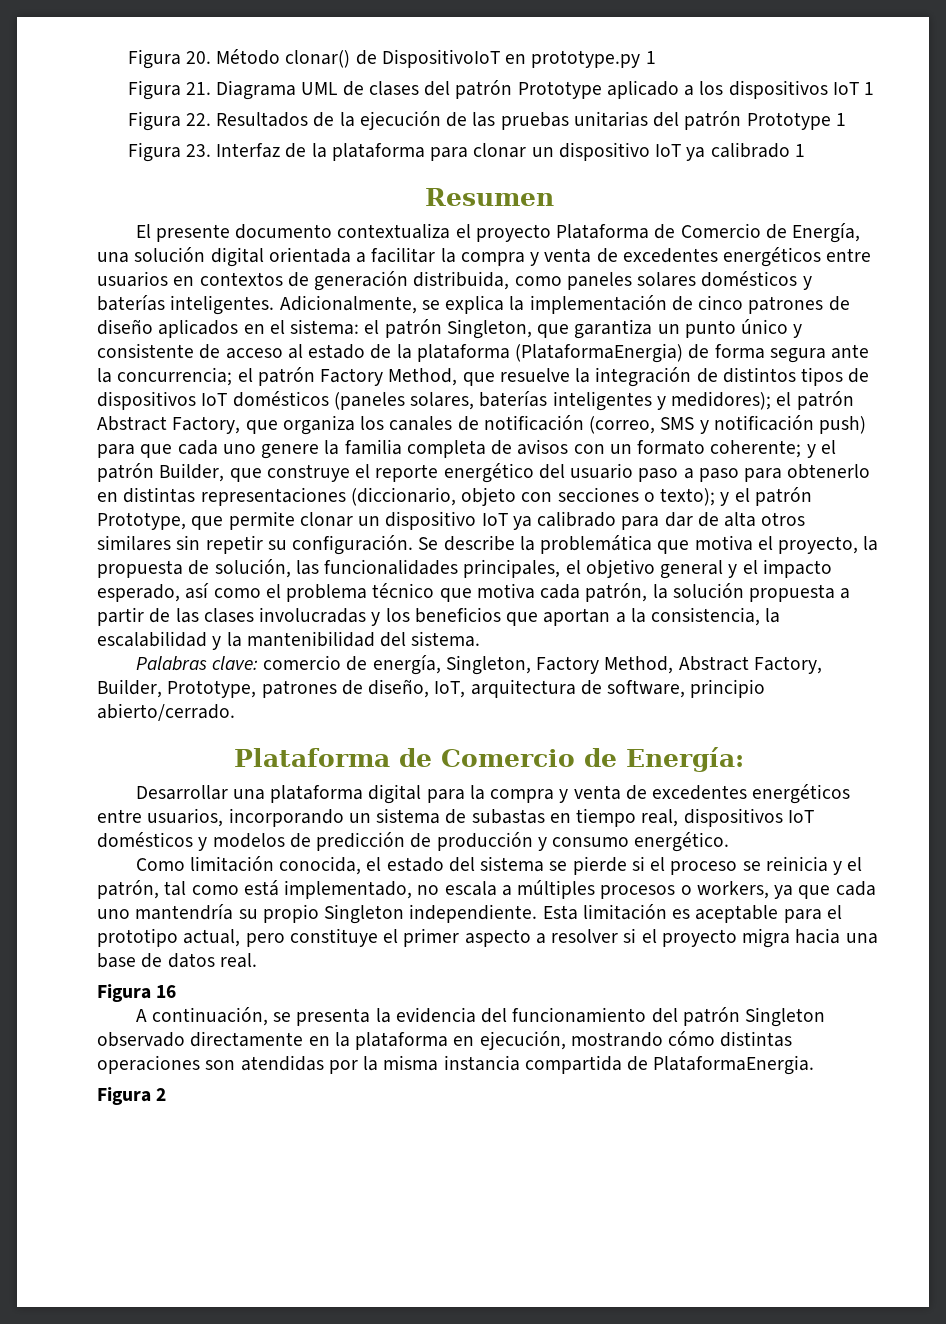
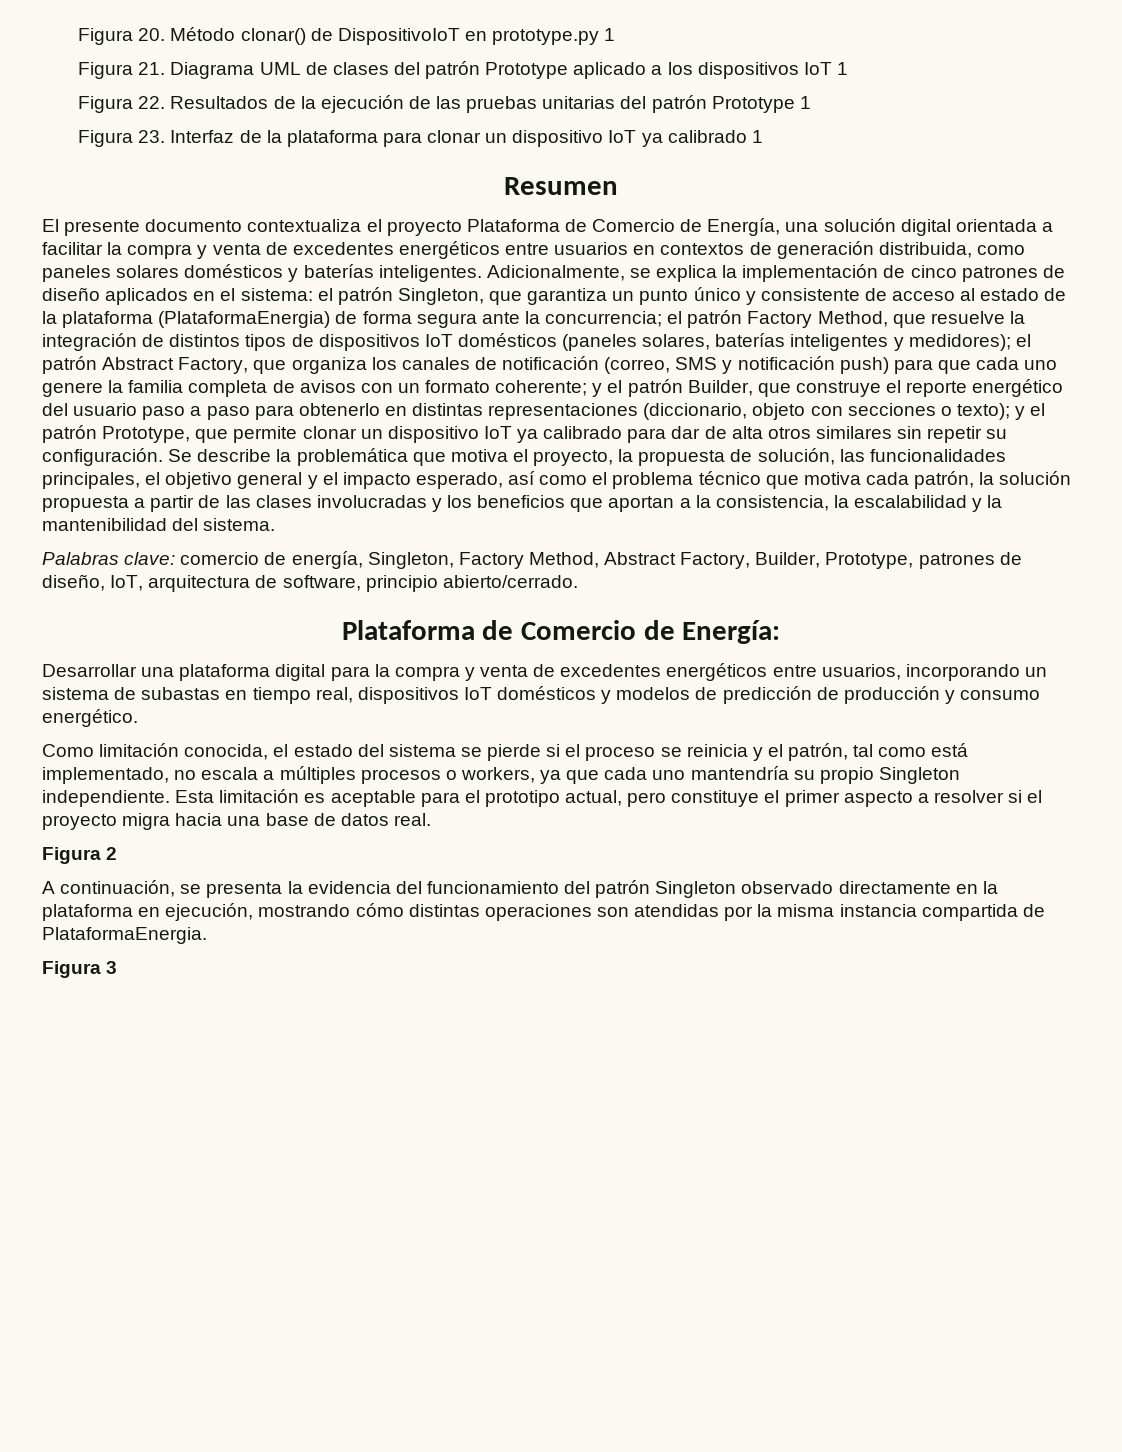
[156,985,177,998] 16 -> [106,847,118,860] 2
[156,1088,167,1101] 2 -> [106,961,118,974] 3

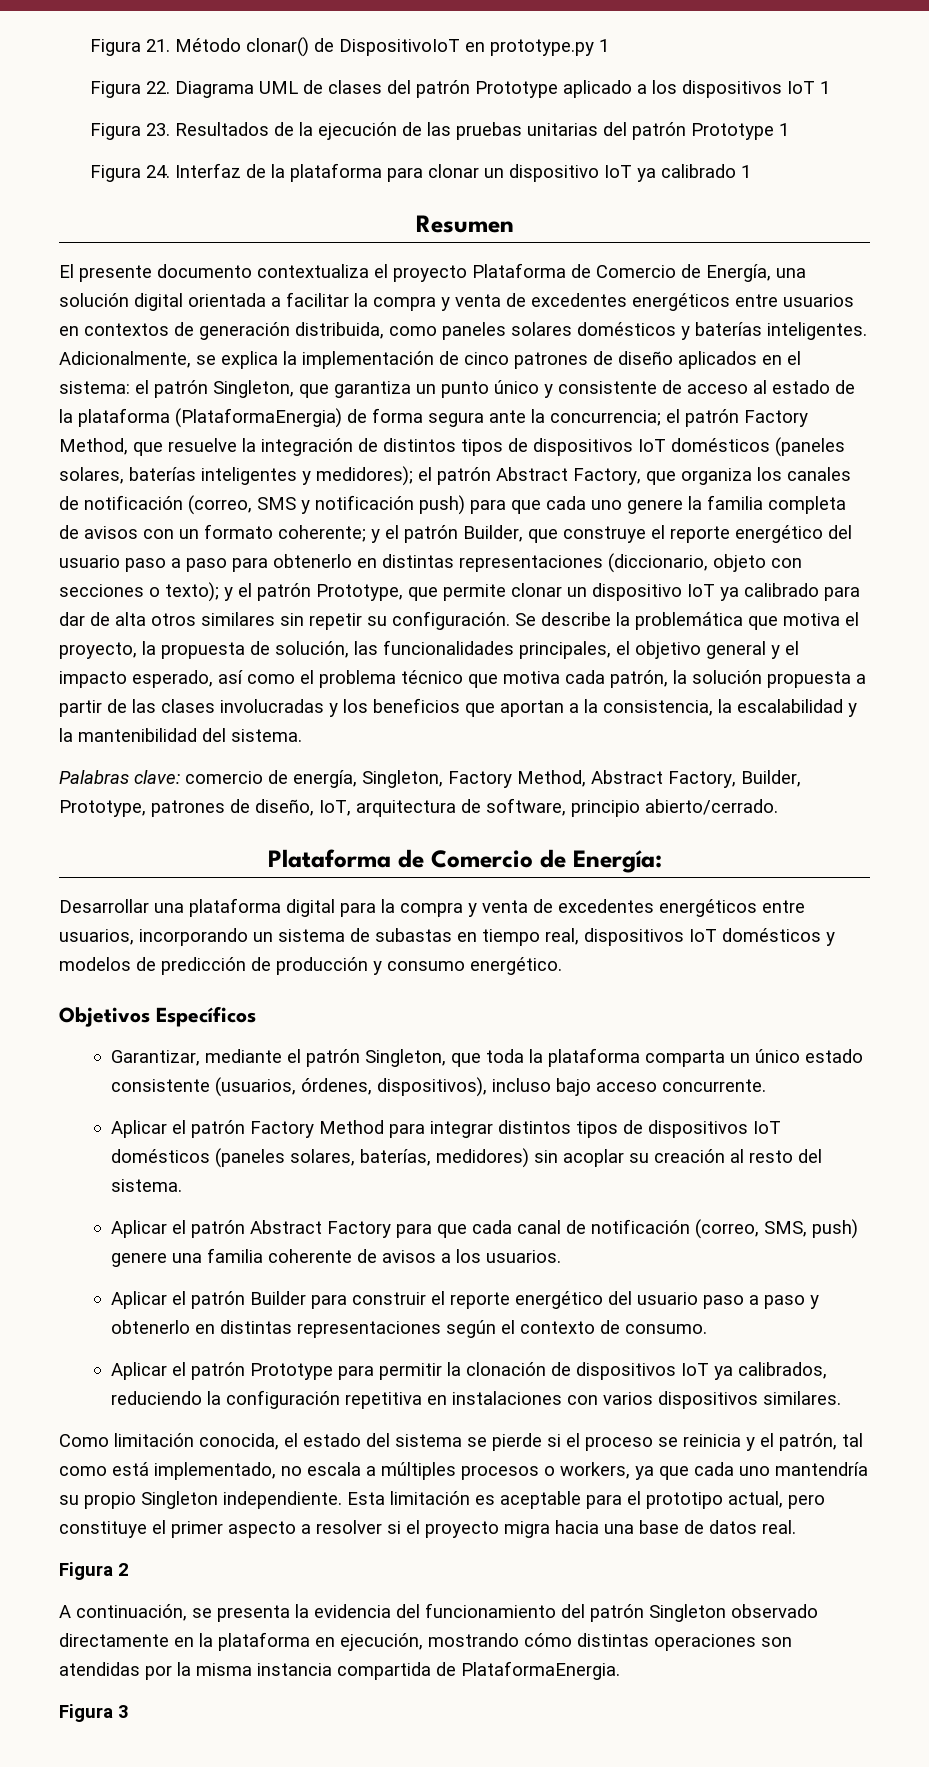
[78,28,166,45] Figura 20. -> [90,39,171,56] Figura 21.
[138,62,166,75] 21. -> [146,81,171,94] 22.
[138,96,166,109] 22. -> [146,123,171,136] 23.
[138,130,166,143] 23. -> [146,165,171,178] 24.
(138, 718) none -> [59,1006,256,1027] [110,1048,863,1067] [110,1077,766,1097] [110,1120,781,1138] [110,1148,822,1168] [110,1179,182,1192] [110,1219,858,1239] [110,1248,561,1267] [110,1291,819,1309] [110,1320,707,1338] [110,1362,827,1380] [110,1390,841,1409] // Objetivos Específicos // Garantizar, mediante el patrón Singleton, que toda la plataforma comparta un único estado consistente (usuarios, órdenes, dispositivos), incluso bajo acceso concurrente. // Aplicar el patrón Factory Method para integrar distintos tipos de dispositivos IoT domésticos (paneles solares, baterías, medidores) sin acoplar su creación al resto del sistema. // Aplicar el patrón Abstract Factory para que cada canal de notificación (correo, SMS, push) genere una familia coherente de avisos a los usuarios. // Aplicar el patrón Builder para construir el reporte energético del usuario paso a paso y obtenerlo en distintas representaciones según el contexto de consumo. // Aplicar el patrón Prototype para permitir la clonación de dispositivos IoT ya calibrados, reduciendo la configuración repetitiva en instalaciones con varios dispositivos similares.

